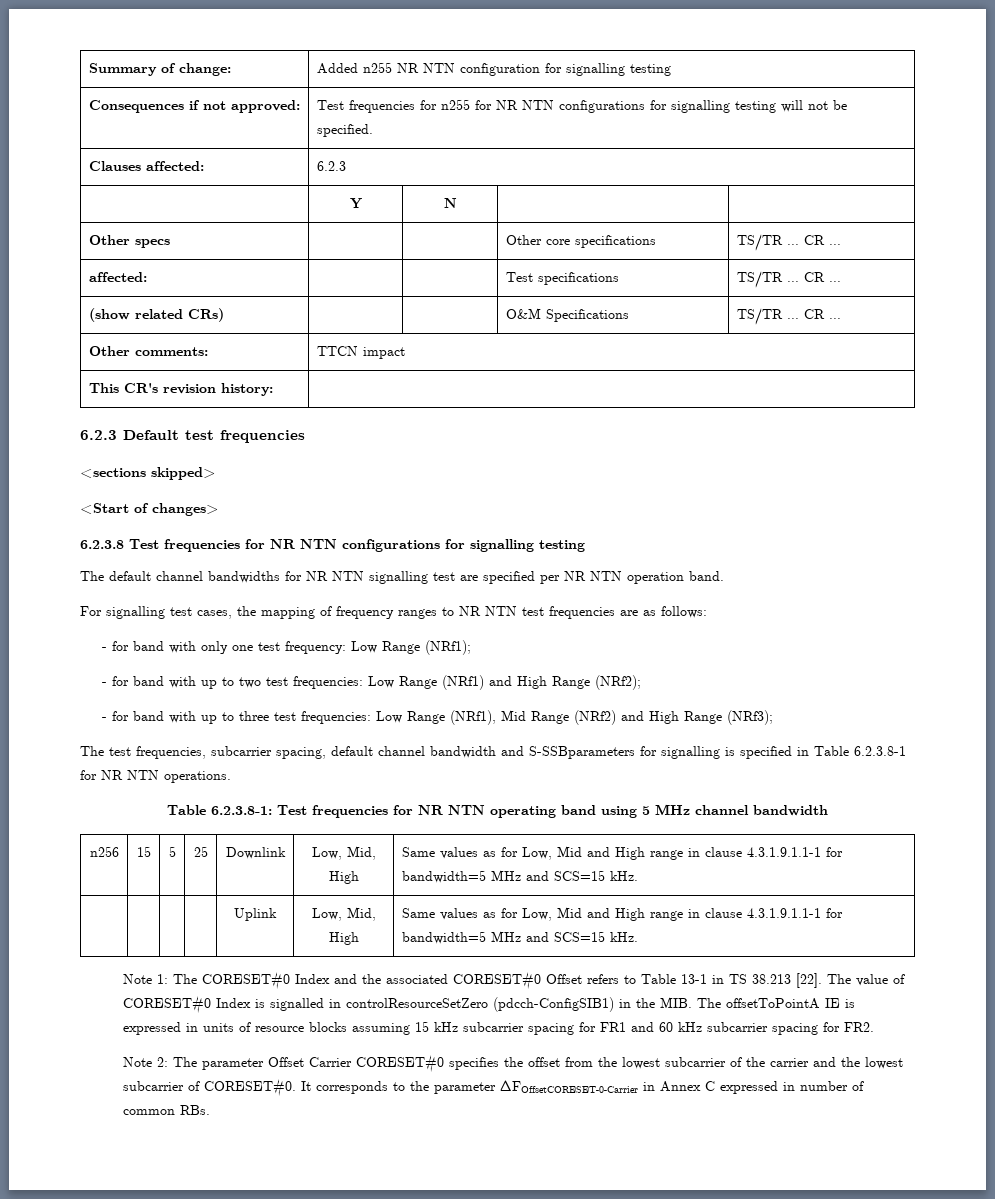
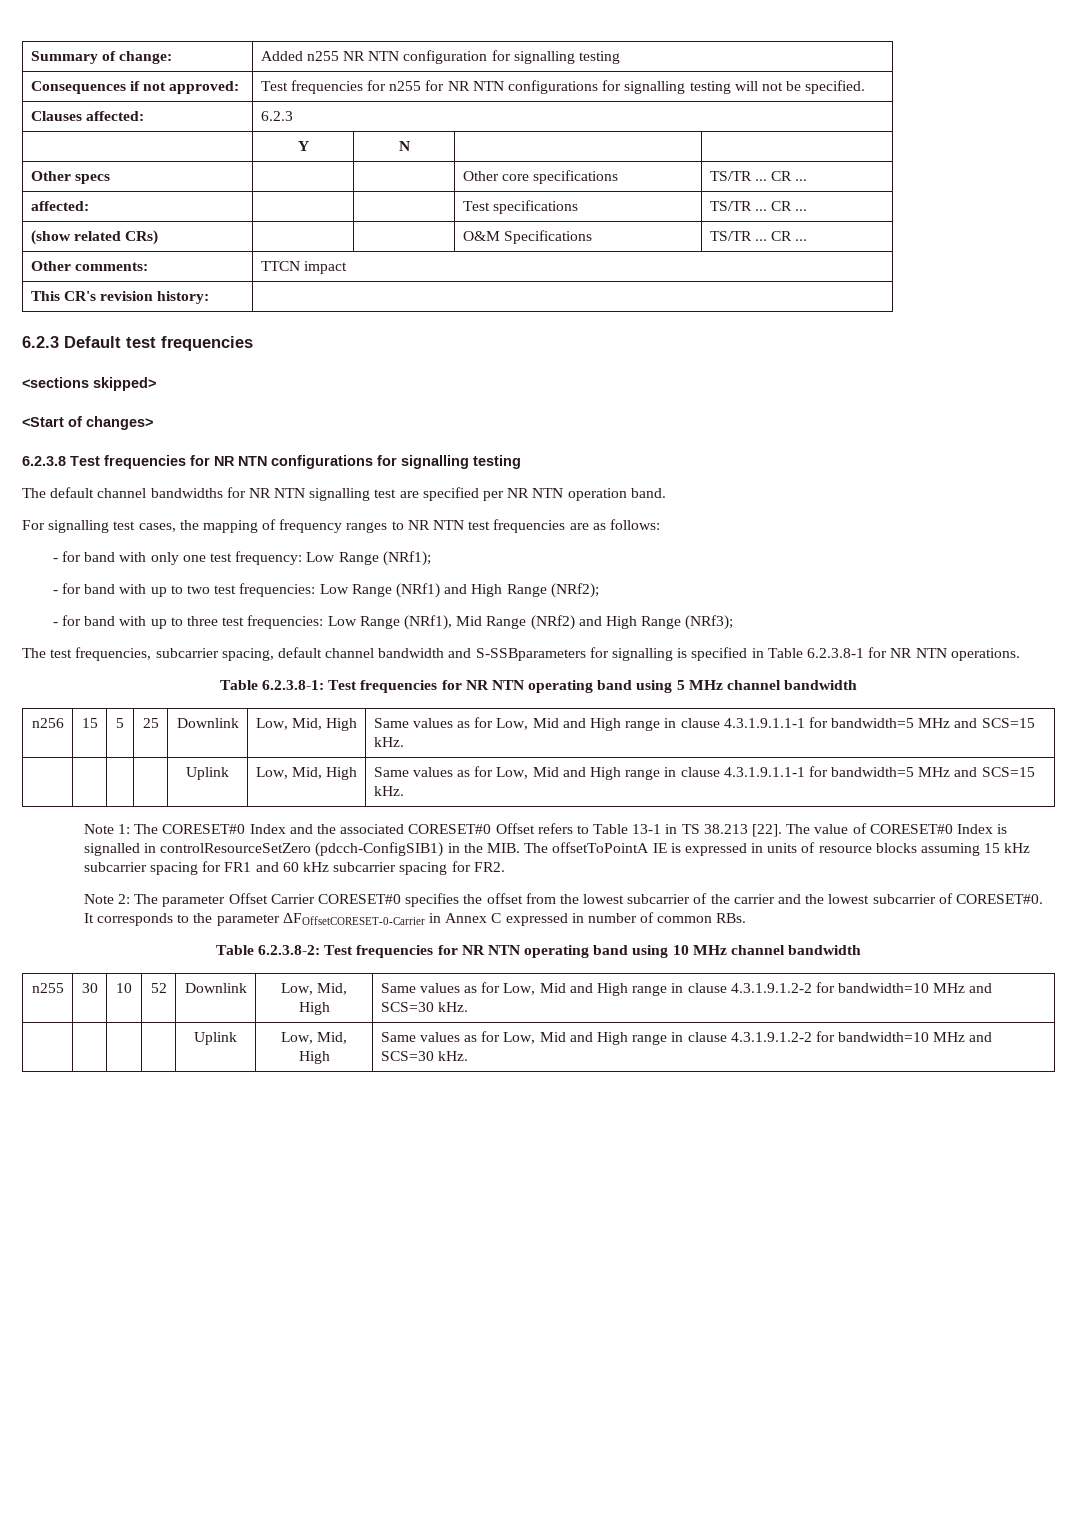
(211, 1110) none -> [215,945,862,958] [31,983,64,993] [81,983,98,993] [116,983,132,993] [150,983,167,993] [184,983,247,993] [280,983,348,995] [298,1002,330,1015] [380,982,993,996] [380,1002,468,1012] [194,1032,237,1045] [280,1032,348,1044] [298,1051,330,1064] [380,1031,993,1045] [380,1051,468,1061] // Table 6.2.3.8-2: Test frequencies for NR NTN operating band using 10 MHz channel bandwidth // n255 | 30 | 10 | 52 | Downlink | Low, Mid, High | Same values as for Low, Mid and High range in clause 4.3.1.9.1.2-2 for bandwidth=10 MHz and SCS=30 kHz. // | | | | Uplink | Low, Mid, High | Same values as for Low, Mid and High range in clause 4.3.1.9.1.2-2 for bandwidth=10 MHz and SCS=30 kHz.

